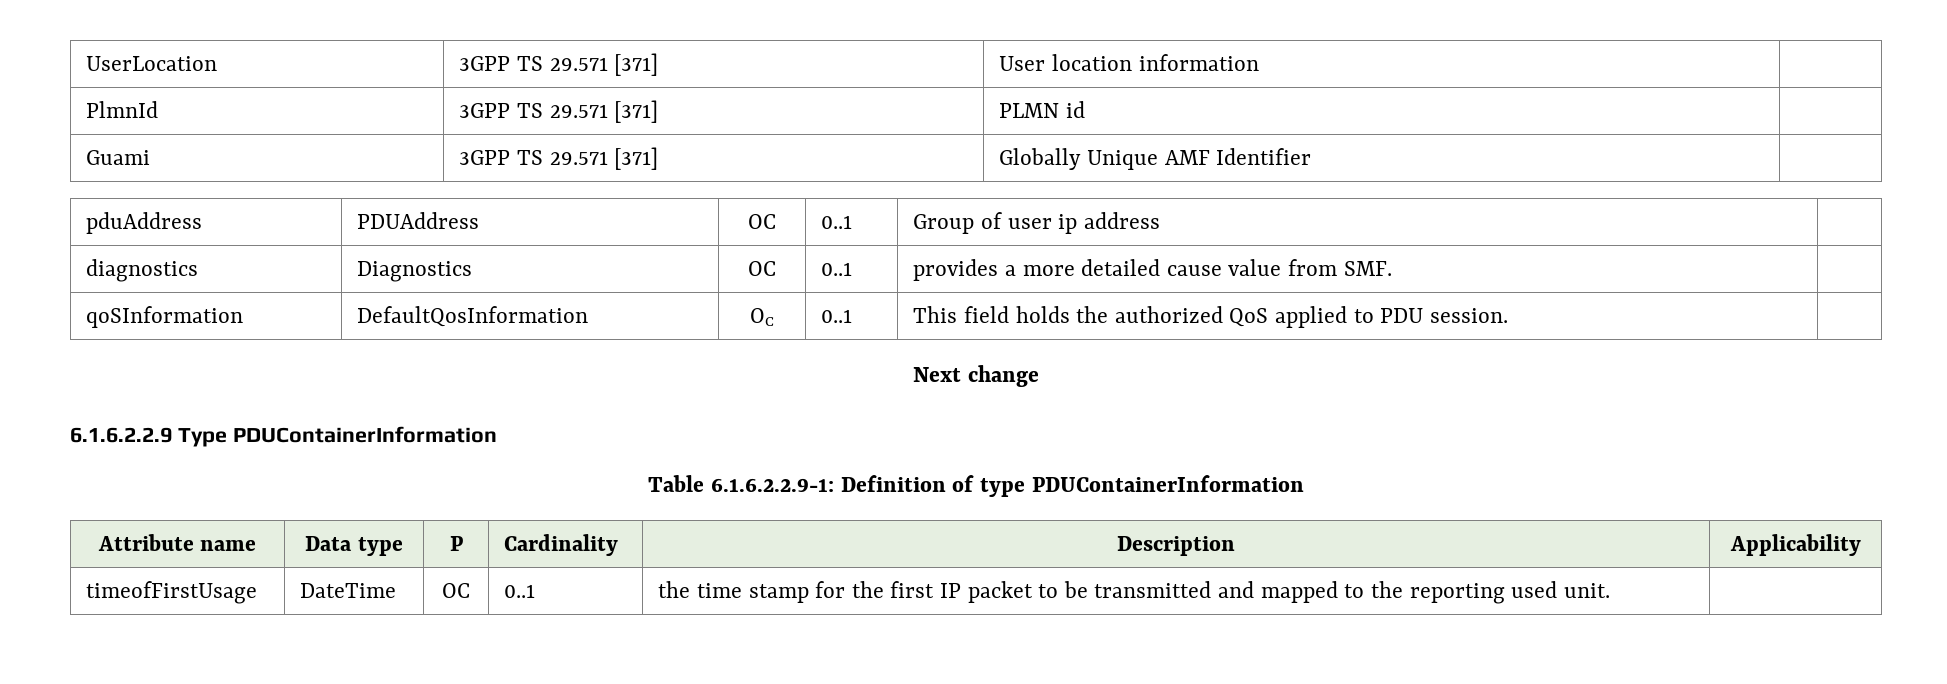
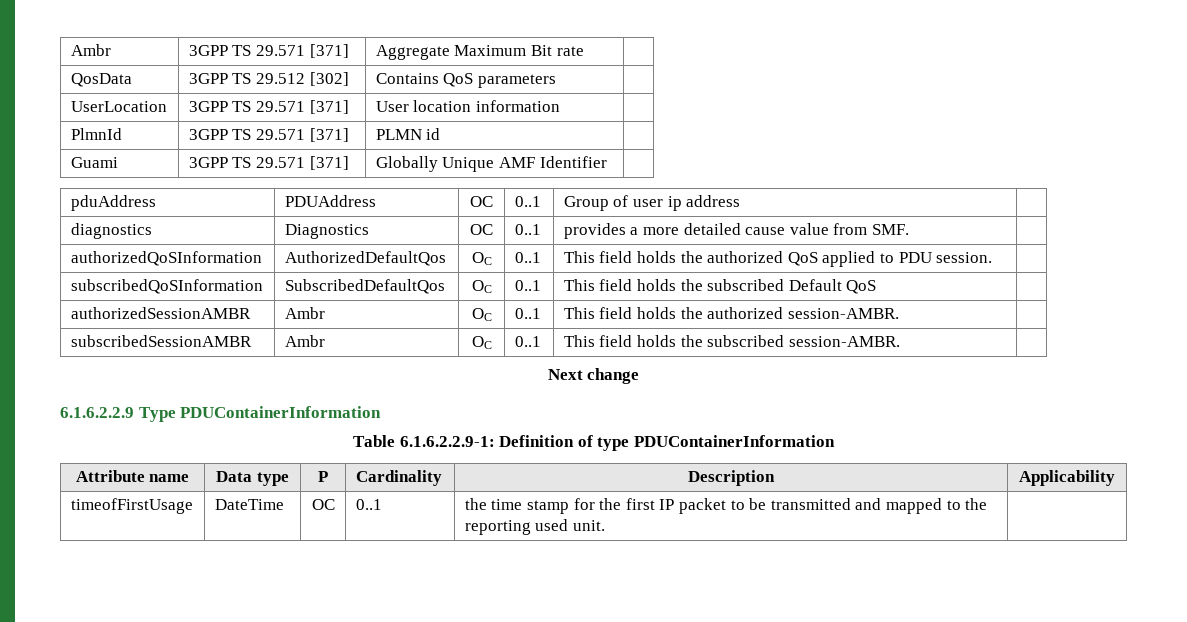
(86, 63) none -> [70,44,111,56] [188,44,349,58] [375,45,584,60] [70,73,132,87] [188,72,349,86] [375,73,557,88] Ambr | 3GPP TS 29.571 [371] | Aggregate Maximum Bit rate | // QosData | 3GPP TS 29.512 [302] | Contains QoS parameters | //
[86,306,244,328] [357,306,589,327] qoSInformation | DefaultQosInformation -> [70,251,262,266] [284,251,446,266] authorizedQoSInformation | AuthorizedDefaultQos
(1508, 315) none -> [70,279,263,294] [284,279,445,294] [471,280,492,293] [514,280,541,291] [563,279,877,294] [70,307,251,319] [284,307,325,319] [471,308,492,321] [514,308,541,319] [563,307,899,319] [70,335,252,347] [284,335,325,347] [471,336,492,349] [514,336,541,347] [563,335,900,347] // subscribedQoSInformation | SubscribedDefaultQos | OC | 0..1 | This field holds the subscribed Default QoS | // authorizedSessionAMBR | Ambr | OC | 0..1 | This field holds the authorized session-AMBR. | // subscribedSessionAMBR | Ambr | OC | 0..1 | This field holds the subscribed session-AMBR. |

